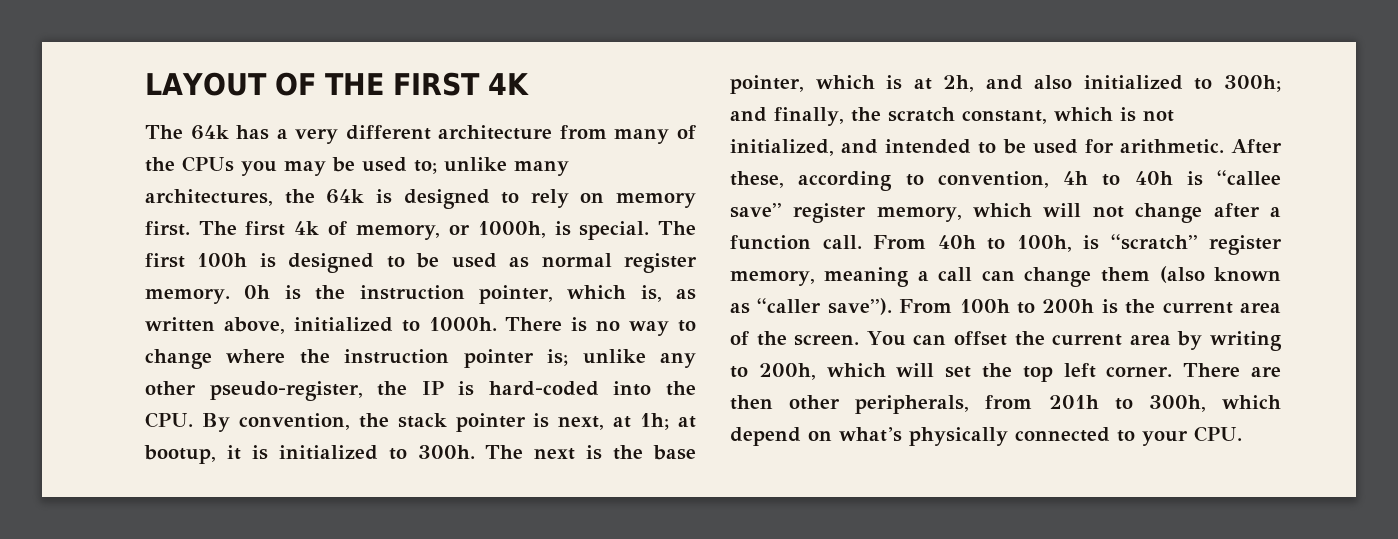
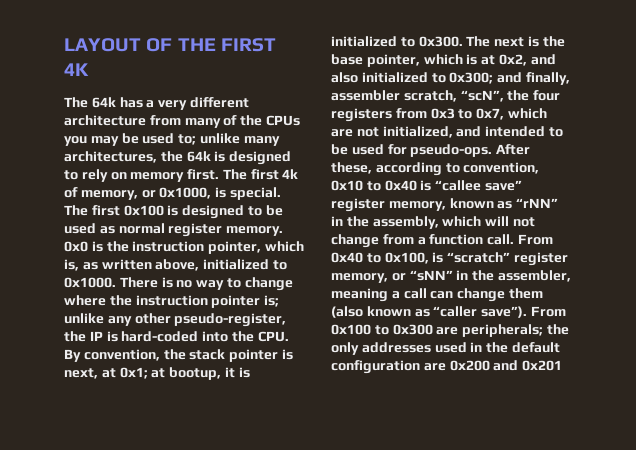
[477,221,546,238] 1000h, -> [159,187,212,199] 0x1000,
[197,253,248,267] 100h -> [123,205,164,216] 0x100
[244,285,271,299] 0h -> [64,241,88,252] 0x0
[428,317,497,331] 1000h. -> [64,277,116,288] 0x1000.
[640,413,670,430] 1h; -> [119,367,148,379] 0x1;
[417,445,475,459] 300h. -> [418,36,463,47] 0x300.
[943,75,975,92] 2h, -> [498,54,527,66] 0x2,
[1224,75,1281,92] 300h; -> [449,72,494,84] 0x300;
[850,107,1136,124] the scratch constant, which is -> [331,90,561,102] [331,108,547,122] [331,129,353,137] assembler scratch, “scN”, the four registers from 0x3 to 0x7, which are
[1119,139,1224,154] arithmetic. -> [410,144,493,157] pseudo-ops.
[1063,171,1173,186] 4h to 40h -> [331,180,417,191] 0x10 to 0x40
(962, 214) none -> [449,198,559,209] [331,216,439,229] known as “rNN” in the assembly,
[1213,203,1260,218] after -> [382,234,414,245] from
[937,235,1072,252] 40h to 100h, -> [331,252,429,264] 0x40 to 0x100,
(815, 278) none -> [391,270,571,282] or “sNN” in the assembler,
[959,299,1281,314] [730,331,1282,351] [730,363,1281,382] [730,395,1281,414] [730,426,1242,446] 100h to 200h is the current area of the screen. You can offset the current area by writing to 200h, which will set the top left corner. There are then other peripherals, from 201h to 300h, which depend on what’s physically connected to your CPU. -> [331,324,569,337] [331,342,560,355] [331,360,563,374] 0x100 to 0x300 are peripherals; the only addresses used in the default configuration are 0x200 and 0x201

